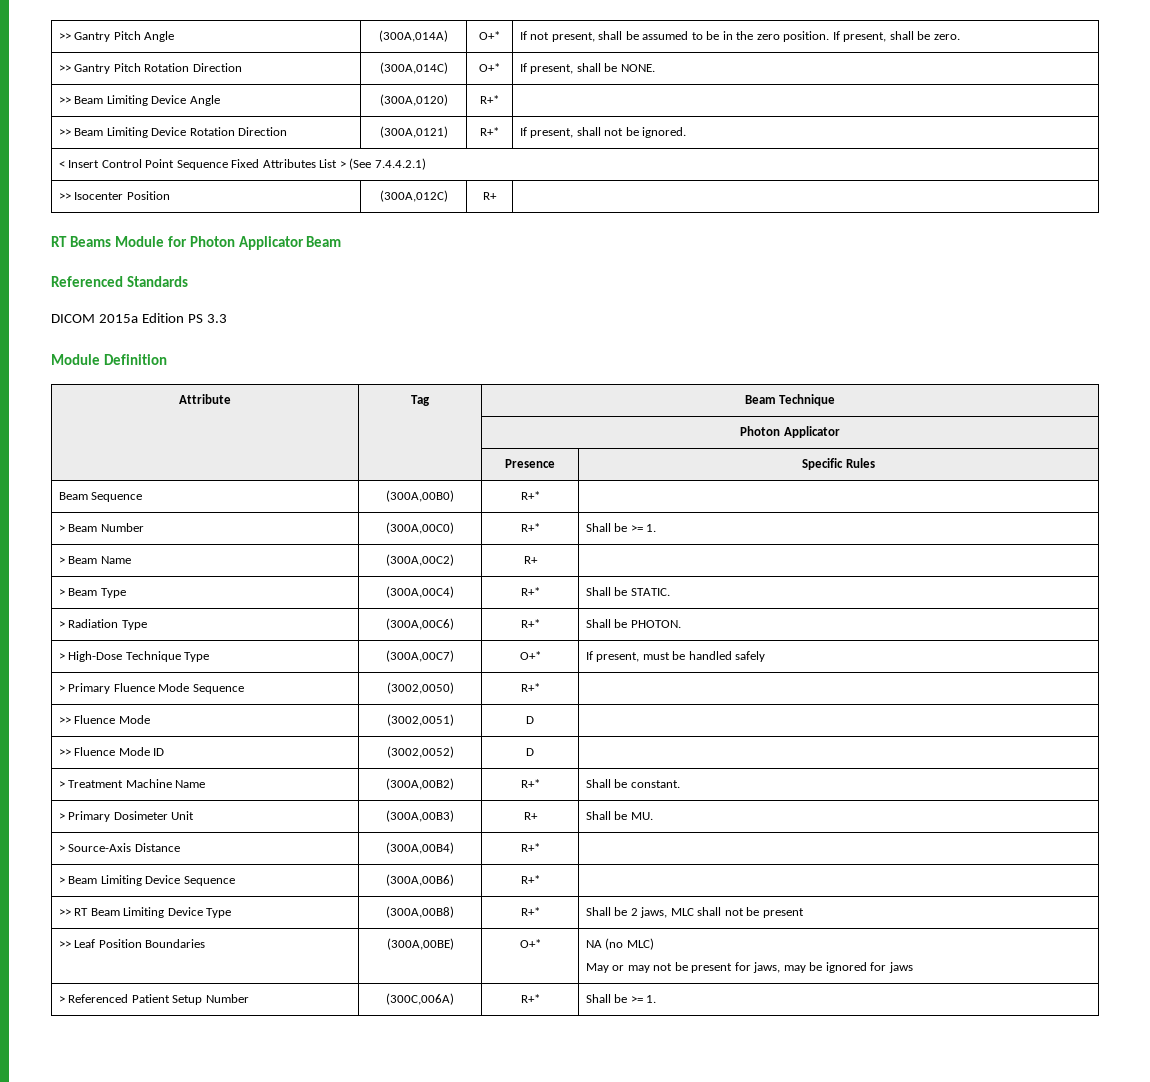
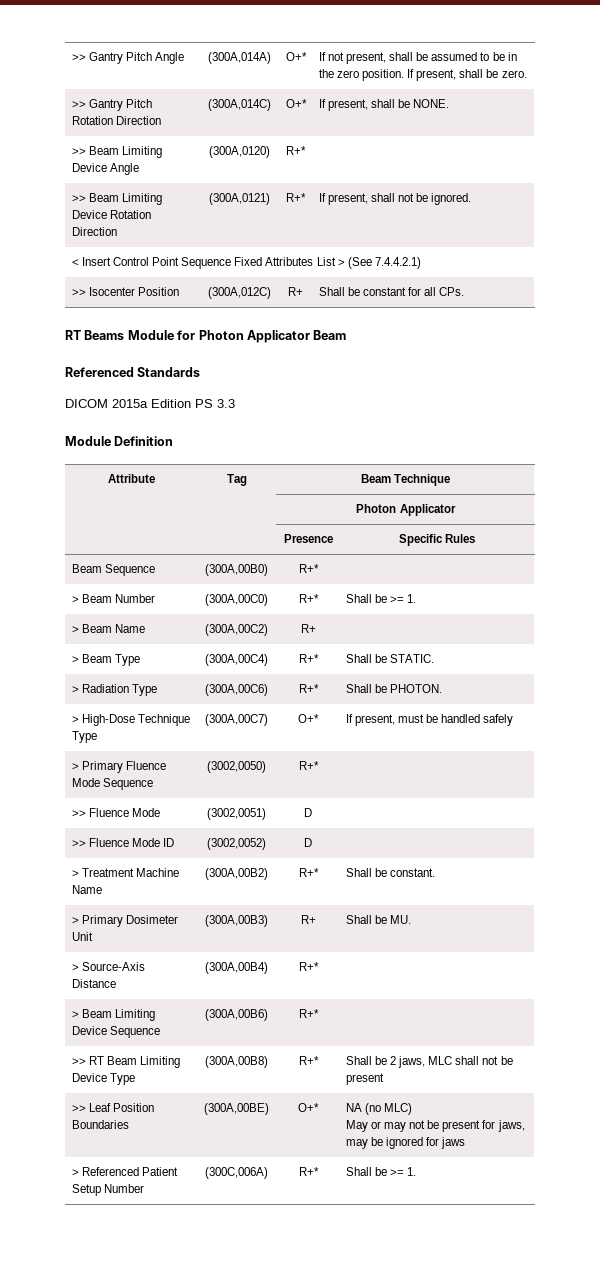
(497, 196) none -> [318,287,465,296] Shall be constant for all CPs.

